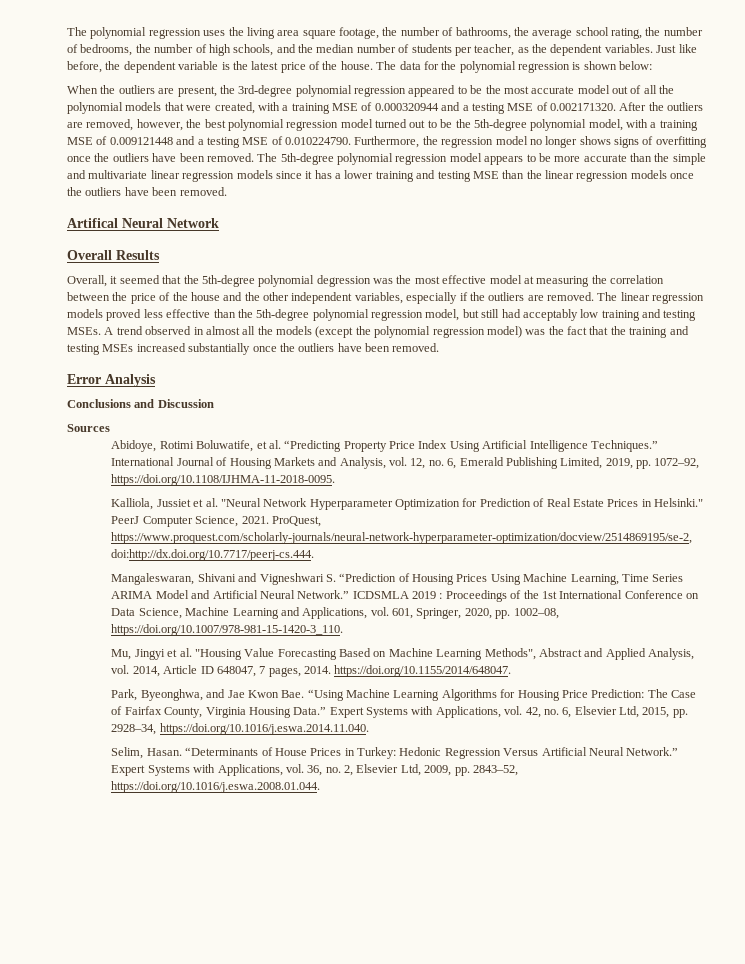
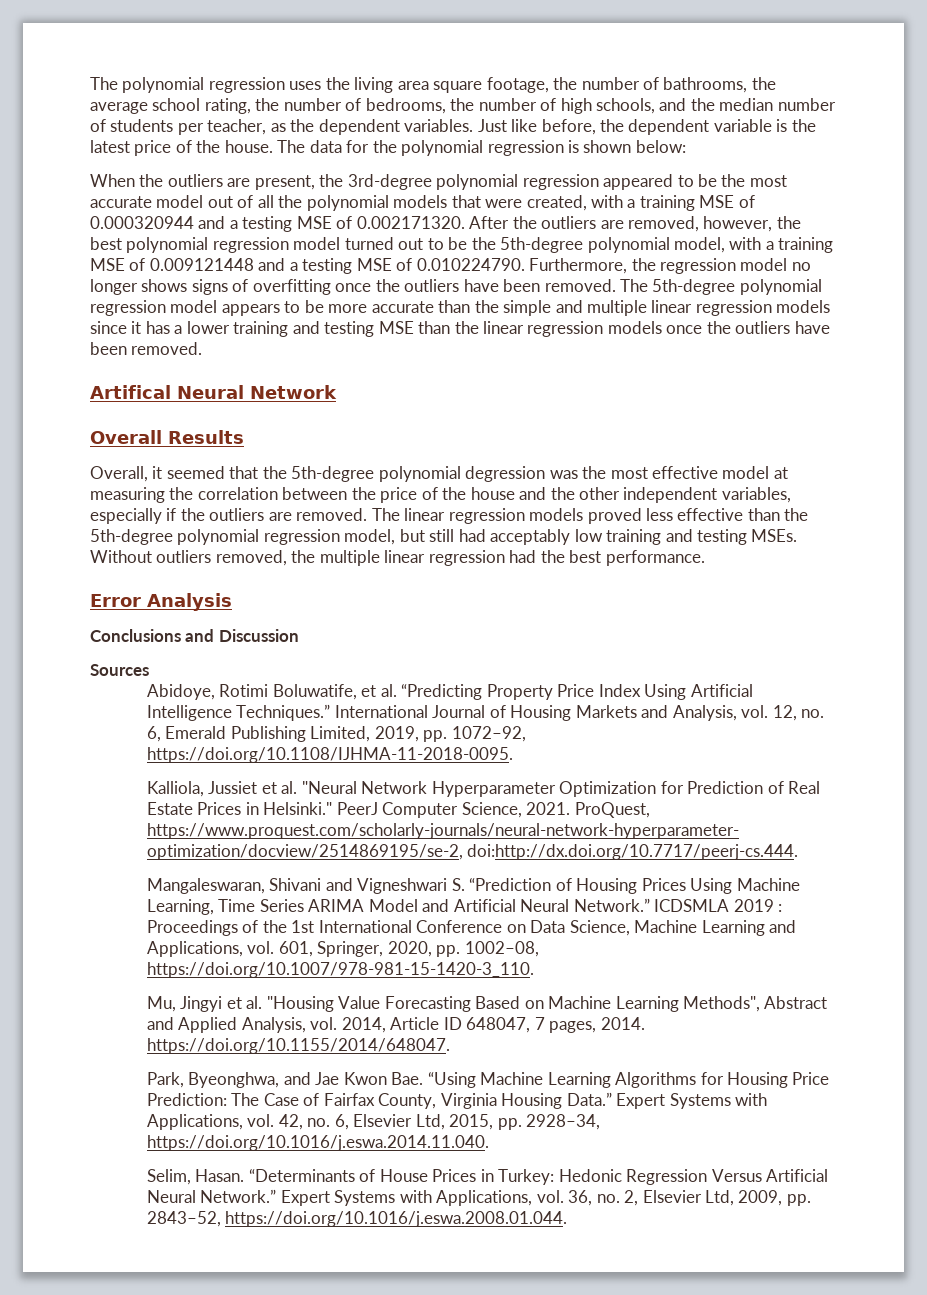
[88,170,148,179] multivariate -> [587,300,648,316] multiple
[104,326,689,338] [67,343,440,355] A trend observed in almost all the models (except the polynomial regression model) was the fact that the training and testing MSEs increased substantially once the outliers have been removed. -> [90,550,705,566] Without outliers removed, the multiple linear regression had the best performance.

